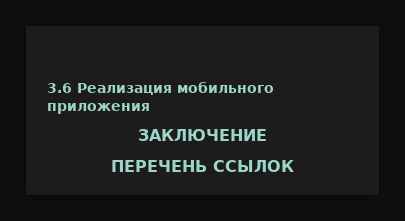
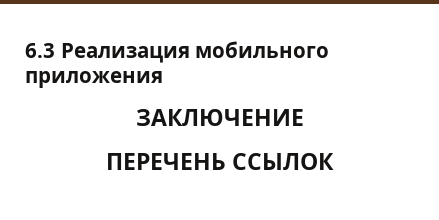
[47,83,72,93] 3.6 -> [25,43,55,58] 6.3

